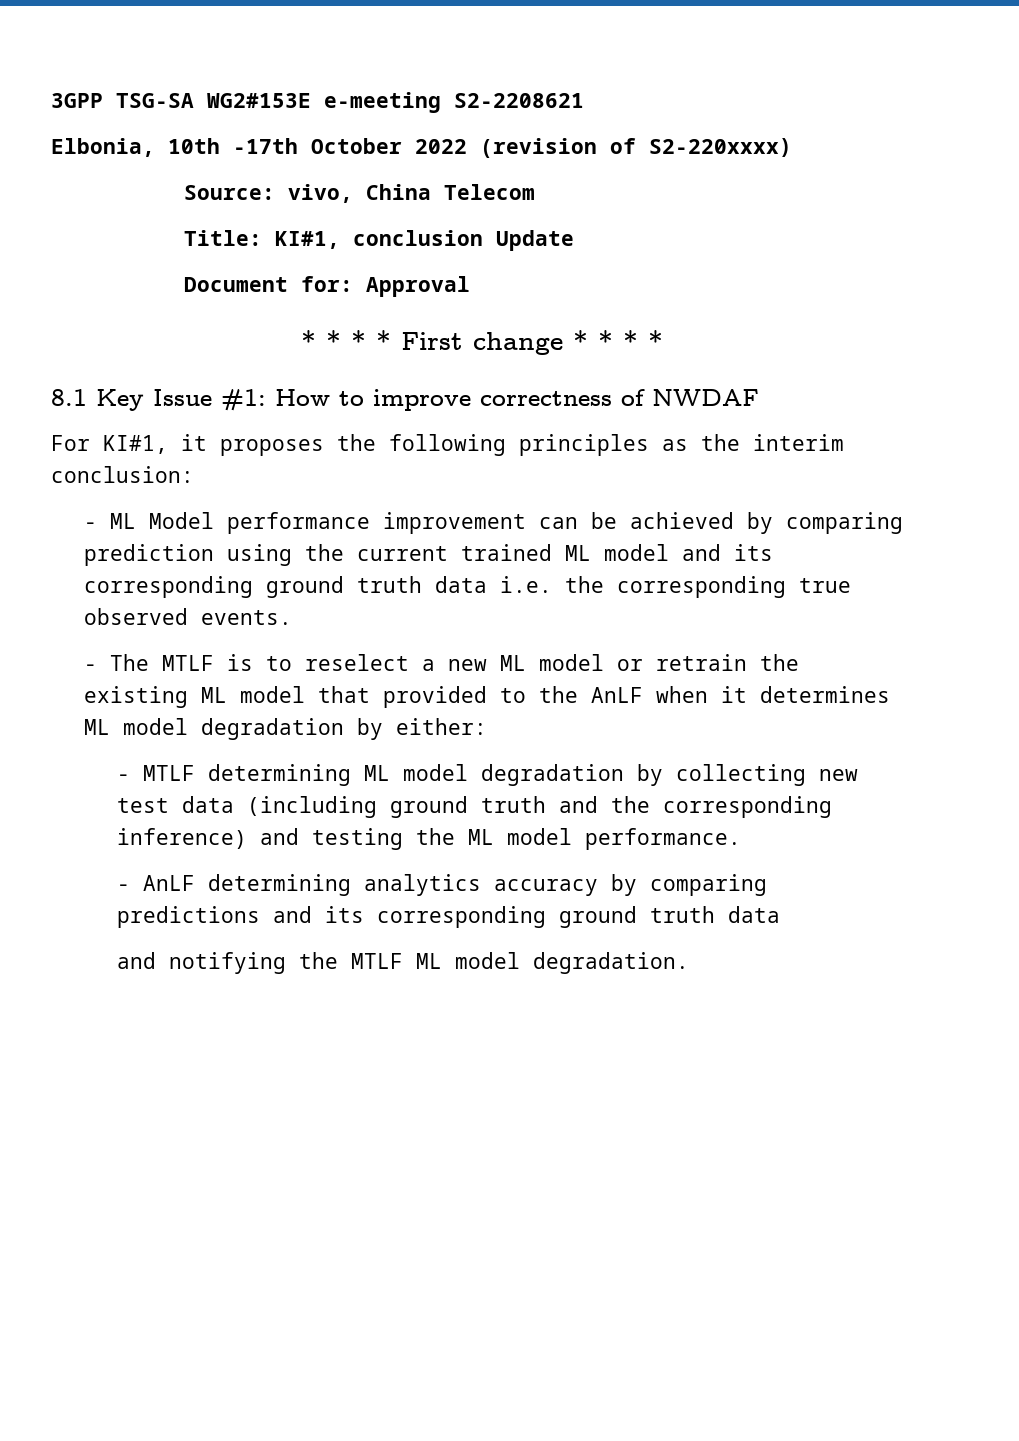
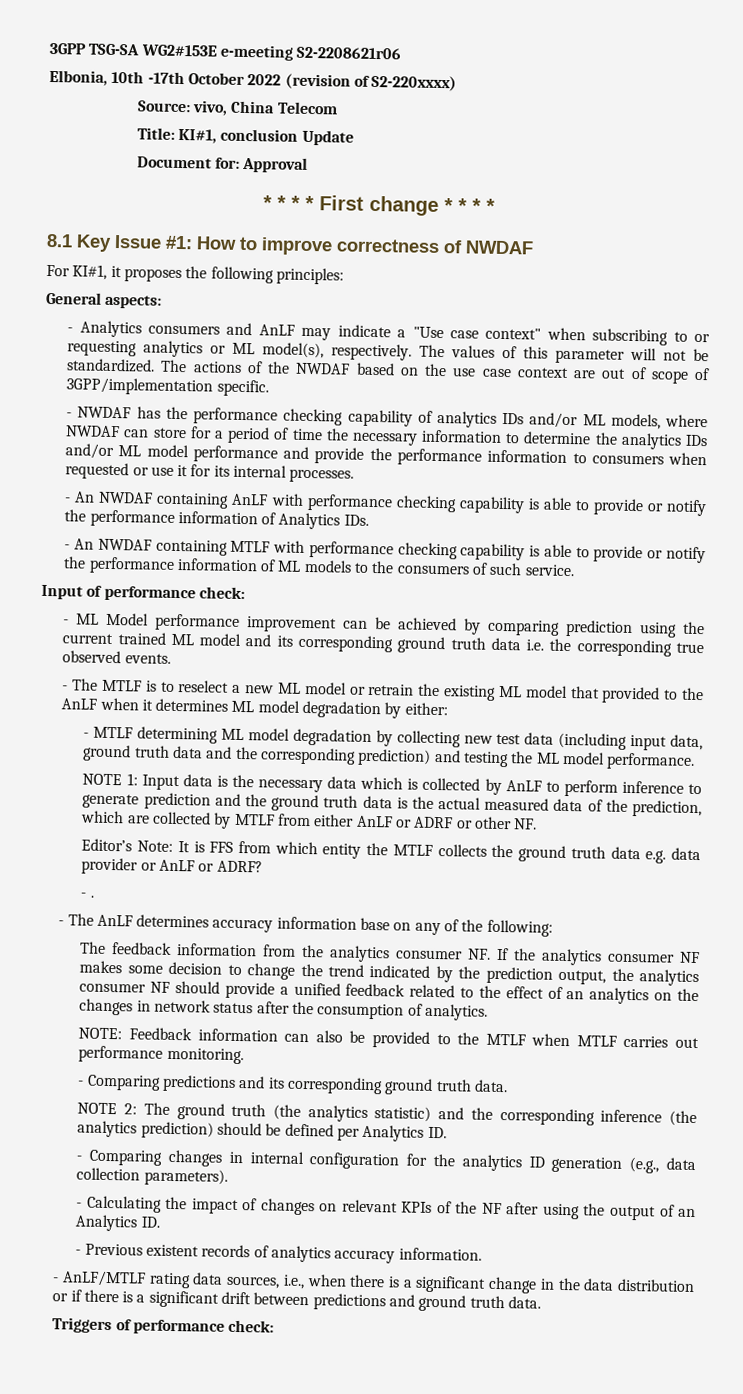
[454,93,584,108] S2-2208621 -> [296,46,402,60] S2-2208621r06
[519,434,844,456] [51,466,194,483] principles as the interim conclusion: -> [275,267,344,285] [45,291,163,309] [67,320,710,346] [67,340,709,364] [66,358,711,384] [66,377,269,397] [66,406,708,430] [65,425,708,450] [65,443,707,466] [65,462,355,483] [64,491,707,517] [64,509,369,530] [64,538,706,564] [63,556,575,577] [41,584,245,602] principles: // General aspects: // - Analytics consumers and AnLF may indicate a "Use case context" when subscribing to or requesting analytics or ML model(s), respectively. The values of this parameter will not be standardized. The actions of the NWDAF based on the use case context are out of scope of 3GPP/implementation specific. // - NWDAF has the performance checking capability of analytics IDs and/or ML models, where NWDAF can store for a period of time the necessary information to determine the analytics IDs and/or ML model performance and provide the performance information to consumers when requested or use it for its internal processes. // - An NWDAF containing AnLF with performance checking capability is able to provide or notify the performance information of Analytics IDs. // - An NWDAF containing MTLF with performance checking capability is able to provide or notify the performance information of ML models to the consumers of such service. // Input of performance check:
[390,796,833,818] [117,828,248,849] ground truth and the corresponding inference) -> [630,734,704,751] [82,744,432,766] input data, ground truth data and the corresponding prediction)
[117,874,768,896] - AnLF determining analytics accuracy by comparing -> [82,773,703,797] [82,792,702,818] [81,810,538,830] [81,838,701,864] [81,857,263,875] [80,892,94,898] [58,913,553,937] [80,941,700,966] [79,960,700,987] [79,981,699,1005] [79,998,488,1021] [78,1027,699,1049] [78,1045,244,1065] [77,1074,161,1091] NOTE 1: Input data is the necessary data which is collected by AnLF to perform inference to generate prediction and the ground truth data is the actual measured data of the prediction, which are collected by MTLF from either AnLF or ADRF or other NF. // Editor’s Note: It is FFS from which entity the MTLF collects the ground truth data e.g. data provider or AnLF or ADRF? // - . // - The AnLF determines accuracy information base on any of the following: // The feedback information from the analytics consumer NF. If the analytics consumer NF makes some decision to change the trend indicated by the prediction output, the analytics consumer NF should provide a unified feedback related to the effect of an analytics on the changes in network status after the consumption of analytics. // NOTE: Feedback information can also be provided to the MTLF when MTLF carries out performance monitoring. // - Comparing
[728,906,781,923] [117,952,690,974] data // and notifying the MTLF ML model degradation. -> [473,1079,508,1093] [77,1102,697,1127] [77,1120,447,1142] [76,1149,696,1174] [76,1167,228,1186] [76,1195,696,1221] [75,1214,160,1232] [75,1243,482,1264] [52,1270,696,1294] [52,1289,542,1312] [52,1317,275,1335] data. // NOTE 2: The ground truth (the analytics statistic) and the corresponding inference (the analytics prediction) should be defined per Analytics ID. // - Comparing changes in internal configuration for the analytics ID generation (e.g., data collection parameters). // - Calculating the impact of changes on relevant KPIs of the NF after using the output of an Analytics ID. // - Previous existent records of analytics accuracy information. // - AnLF/MTLF rating data sources, i.e., when there is a significant change in the data distribution or if there is a significant drift between predictions and ground truth data. // Triggers of performance check:

